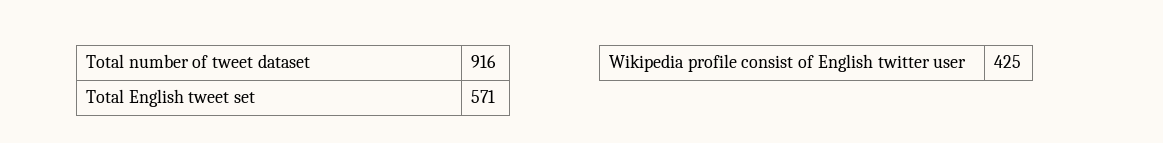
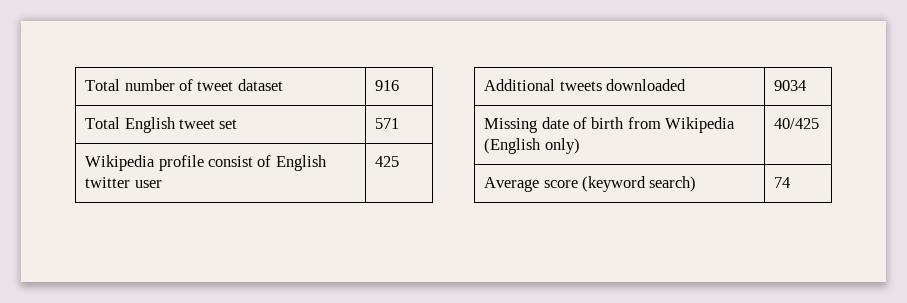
(1021, 61) none -> [484,79,687,91] [774,80,807,91] [484,117,736,133] [484,138,580,154] [774,118,820,129] [484,176,697,192] [774,177,791,188] // Additional tweets downloaded | 9034 // Missing date of birth from Wikipedia (English only) | 40/425 // Average score (keyword search) | 74

